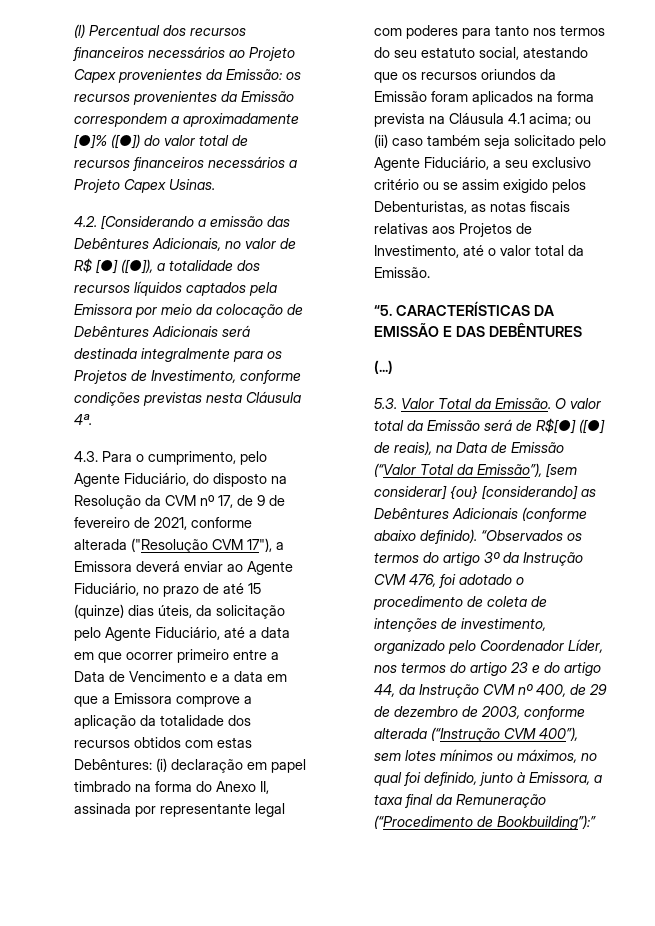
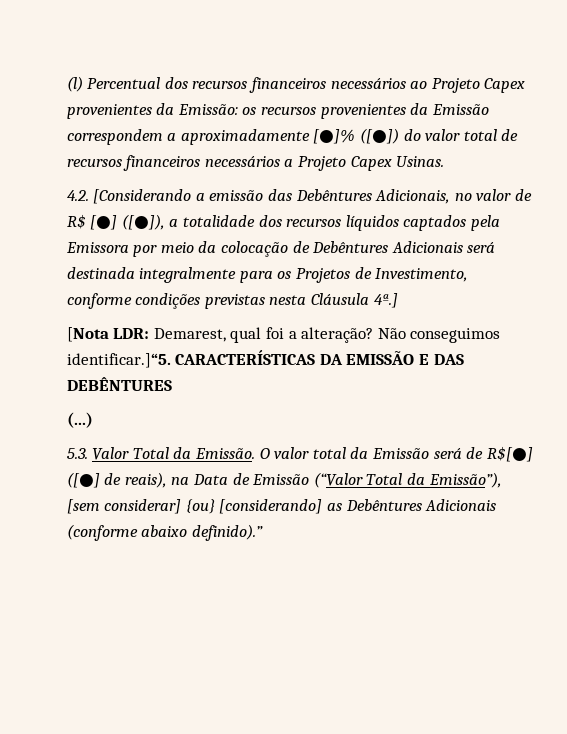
[73,414,92,425] [73,451,267,465] [73,473,287,487] [73,495,285,509] [73,517,252,530] [73,538,284,553] [73,561,293,575] [73,583,261,597] [73,604,285,619] [73,627,290,641] [73,649,279,663] [73,671,287,682] [73,693,252,707] [73,715,251,729] [73,737,252,748] [73,758,306,773] [73,781,269,794] [73,803,285,817] [373,25,605,39] [373,47,588,60] [373,69,556,83] [373,91,594,105] [373,113,591,127] [373,134,606,149] [373,157,591,171] [373,179,586,193] [373,201,570,214] [373,223,532,237] [373,245,584,258] [373,267,430,278] [373,305,392,316] 4ª. // 4.3. Para o cumprimento, pelo Agente Fiduciário, do disposto na Resolução da CVM nº 17, de 9 de fevereiro de 2021, conforme alterada ("Resolução CVM 17"), a Emissora deverá enviar ao Agente Fiduciário, no prazo de até 15 (quinze) dias úteis, da solicitação pelo Agente Fiduciário, até a data em que ocorrer primeiro entre a Data de Vencimento e a data em que a Emissora comprove a aplicação da totalidade dos recursos obtidos com estas Debêntures: (i) declaração em papel timbrado na forma do Anexo II, assinada por representante legal com poderes para tanto nos termos do seu estatuto social, atestando que os recursos oriundos da Emissão foram aplicados na forma prevista na Cláusula 4.1 acima; ou (ii) caso também seja solicitado pelo Agente Fiduciário, a seu exclusivo critério ou se assim exigido pelos Debenturistas, as notas fiscais relativas aos Projetos de Investimento, até o valor total da Emissão. // “5. -> [373,293,398,308] [66,327,501,343] [66,353,171,368] 4ª.] // [Nota LDR: Demarest, qual foi a alteração? Não conseguimos identificar.]“5.
[419,529,582,544] [373,552,583,566] [373,574,524,588] [372,596,547,610] [373,618,546,632] [373,639,603,654] [373,662,601,676] [373,684,607,698] [373,706,585,720] [373,727,578,742] [373,749,597,763] [373,772,602,786] [373,794,546,808] [373,815,596,830] definido). “Observados os termos do artigo 3º da Instrução CVM 476, foi adotado o procedimento de coleta de intenções de investimento, organizado pelo Coordenador Líder, nos termos do artigo 23 e do artigo 44, da Instrução CVM nº 400, de 29 de dezembro de 2003, conforme alterada (“Instrução CVM 400”), sem lotes mínimos ou máximos, no qual foi definido, junto à Emissora, a taxa final da Remuneração (“Procedimento de Bookbuilding”):” -> [191,524,263,541] definido).”

